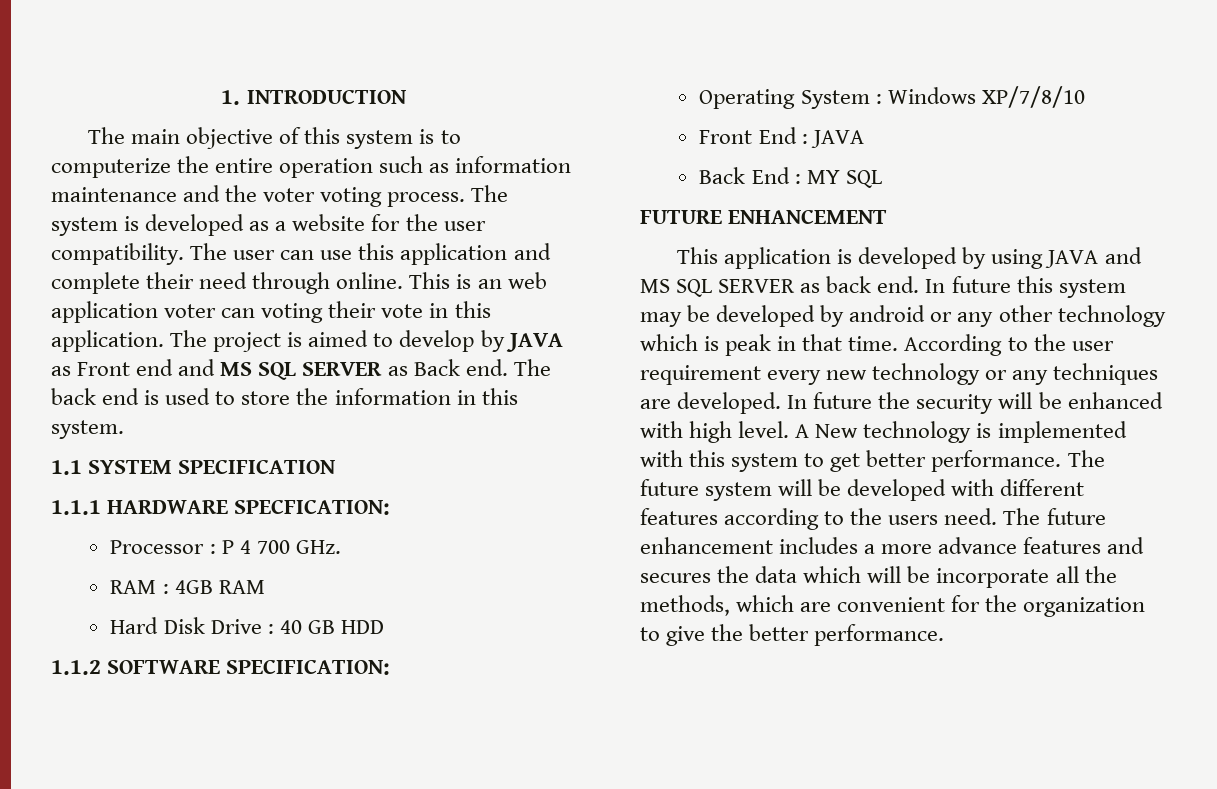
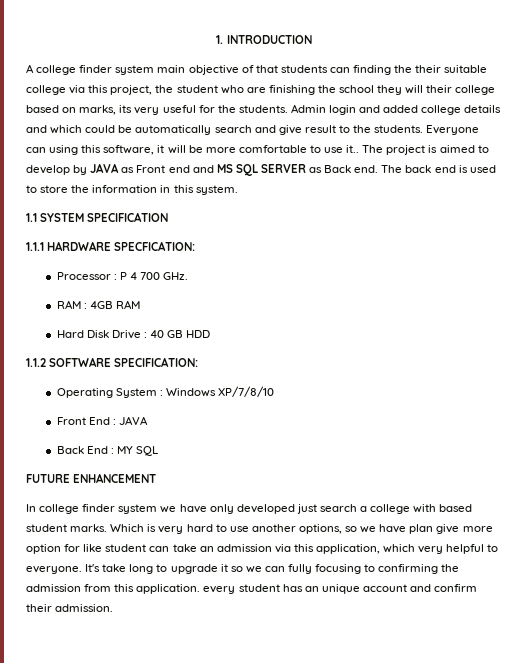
[88,127,461,149] [51,156,572,178] [51,185,509,207] [51,214,486,236] [51,243,551,265] [51,272,547,294] [51,301,491,323] [51,330,164,352] The main objective of this system is to computerize the entire operation such as information maintenance and the voter voting process. The system is developed as a website for the user compatibility. The user can use this application and complete their need through online. This is an web application voter can voting their vote in this application. -> [26,64,488,75] [26,85,496,95] [26,104,502,115] [26,125,480,135] [26,145,360,155] A college finder system main objective of that students can finding the their suitable college via this project, the student who are finishing the school they will their college based on marks, its very useful for the students. Admin login and added college details and which could be automatically search and give result to the students. Everyone can using this software, it will be more comfortable to use it..
[677,247,1142,269] [640,276,1126,298] [640,305,1166,327] [640,334,1114,356] [640,363,1159,385] [640,392,1163,414] [640,421,1127,443] [640,450,1105,472] [640,479,1085,501] [640,508,1106,530] [640,537,1145,554] [640,566,1117,588] [640,595,1146,617] [640,624,945,646] This application is developed by using JAVA and MS SQL SERVER as back end. In future this system may be developed by android or any other technology which is peak in that time. According to the user requirement every new technology or any techniques are developed. In future the security will be enhanced with high level. A New technology is implemented with this system to get better performance. The future system will be developed with different features according to the users need. The future enhancement includes a more advance features and secures the data which will be incorporate all the methods, which are convenient for the organization to give the better performance. -> [26,504,473,514] [26,524,493,534] [26,544,499,554] [26,564,460,574] [26,584,478,594] [26,604,114,612] In college finder system we have only developed just search a college with based student marks. Which is very hard to use another options, so we have plan give more option for like student can take an admission via this application, which very helpful to everyone. It's take long to upgrade it so we can fully focusing to confirming the admission from this application. every student has an unique account and confirm their admission.

